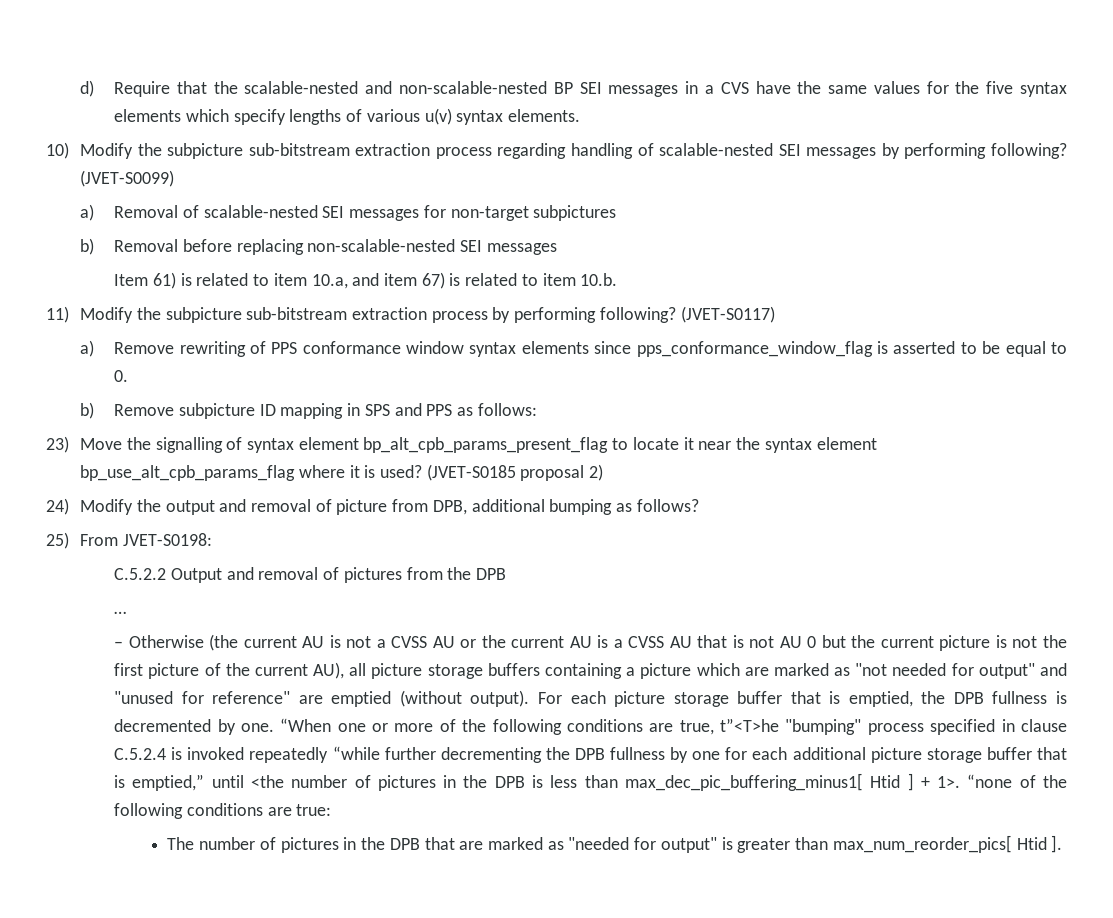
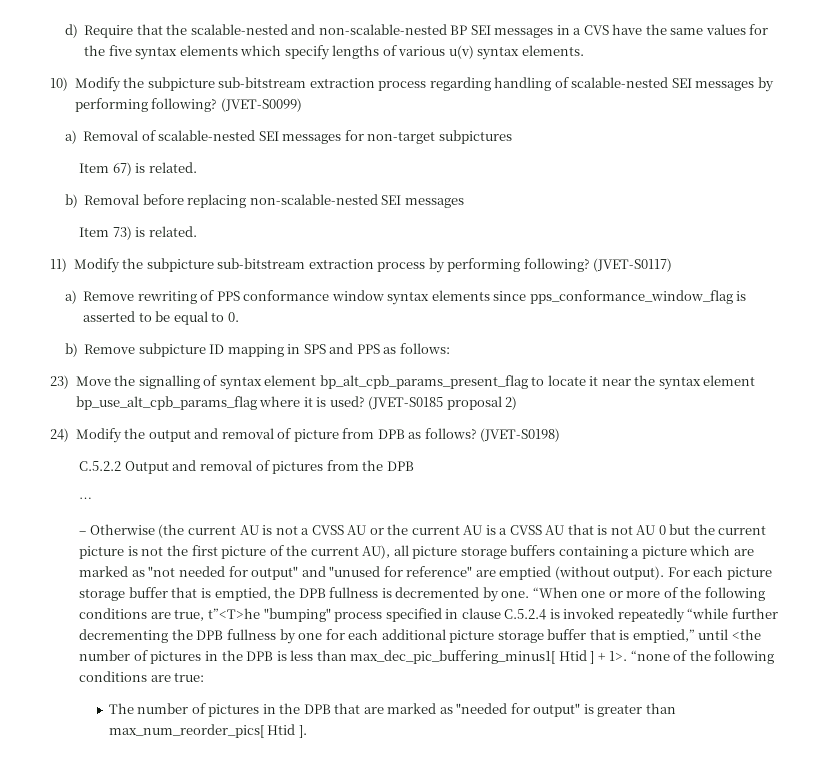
(617, 213) none -> [79,162,197,176] // Item 67) is related.
[152,272,618,289] 61) is related to item 10.a, and item 67) is related to item 10.b. -> [112,226,197,240] 73) is related.
[432,499,613,515] DPB, additional bumping -> [377,429,405,439] DPB
[46,532,212,549] // 25) From JVET-S0198: -> [480,428,561,442] (JVET-S0198)

